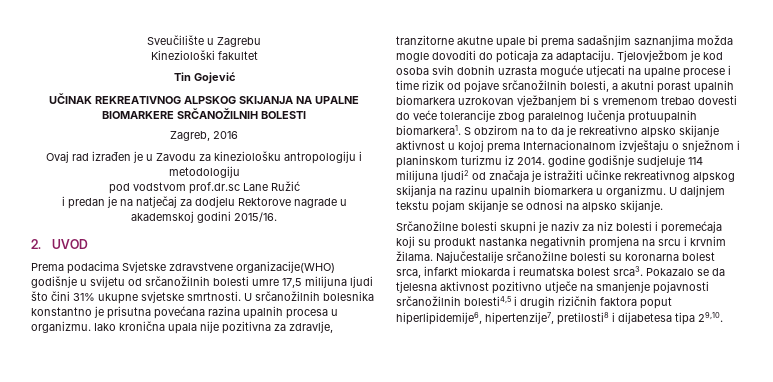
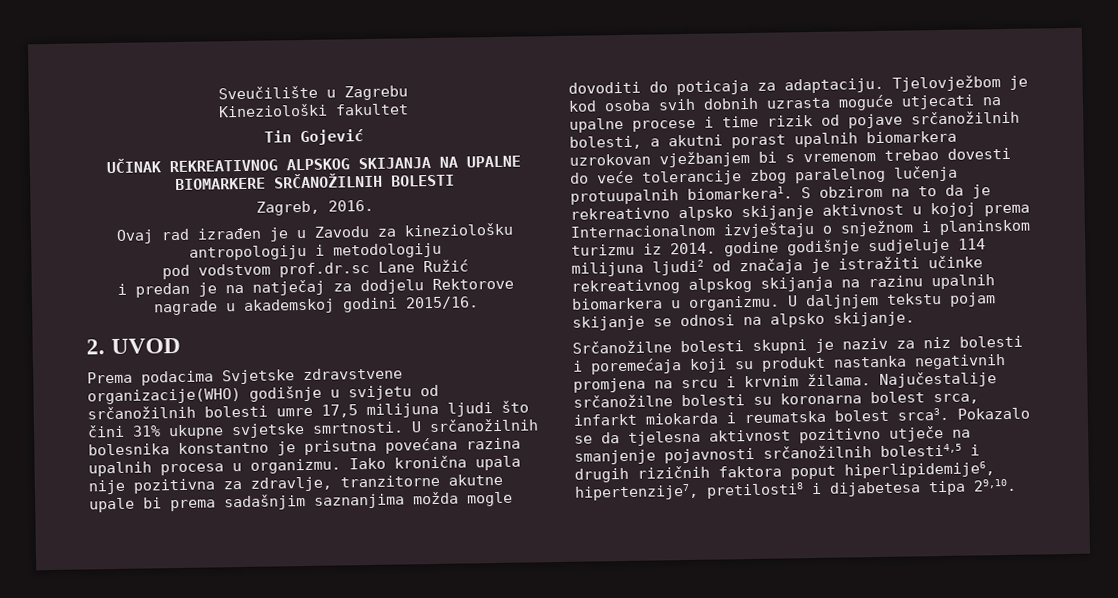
[213,131,238,139] 2016 -> [327,199,374,212] 2016.

